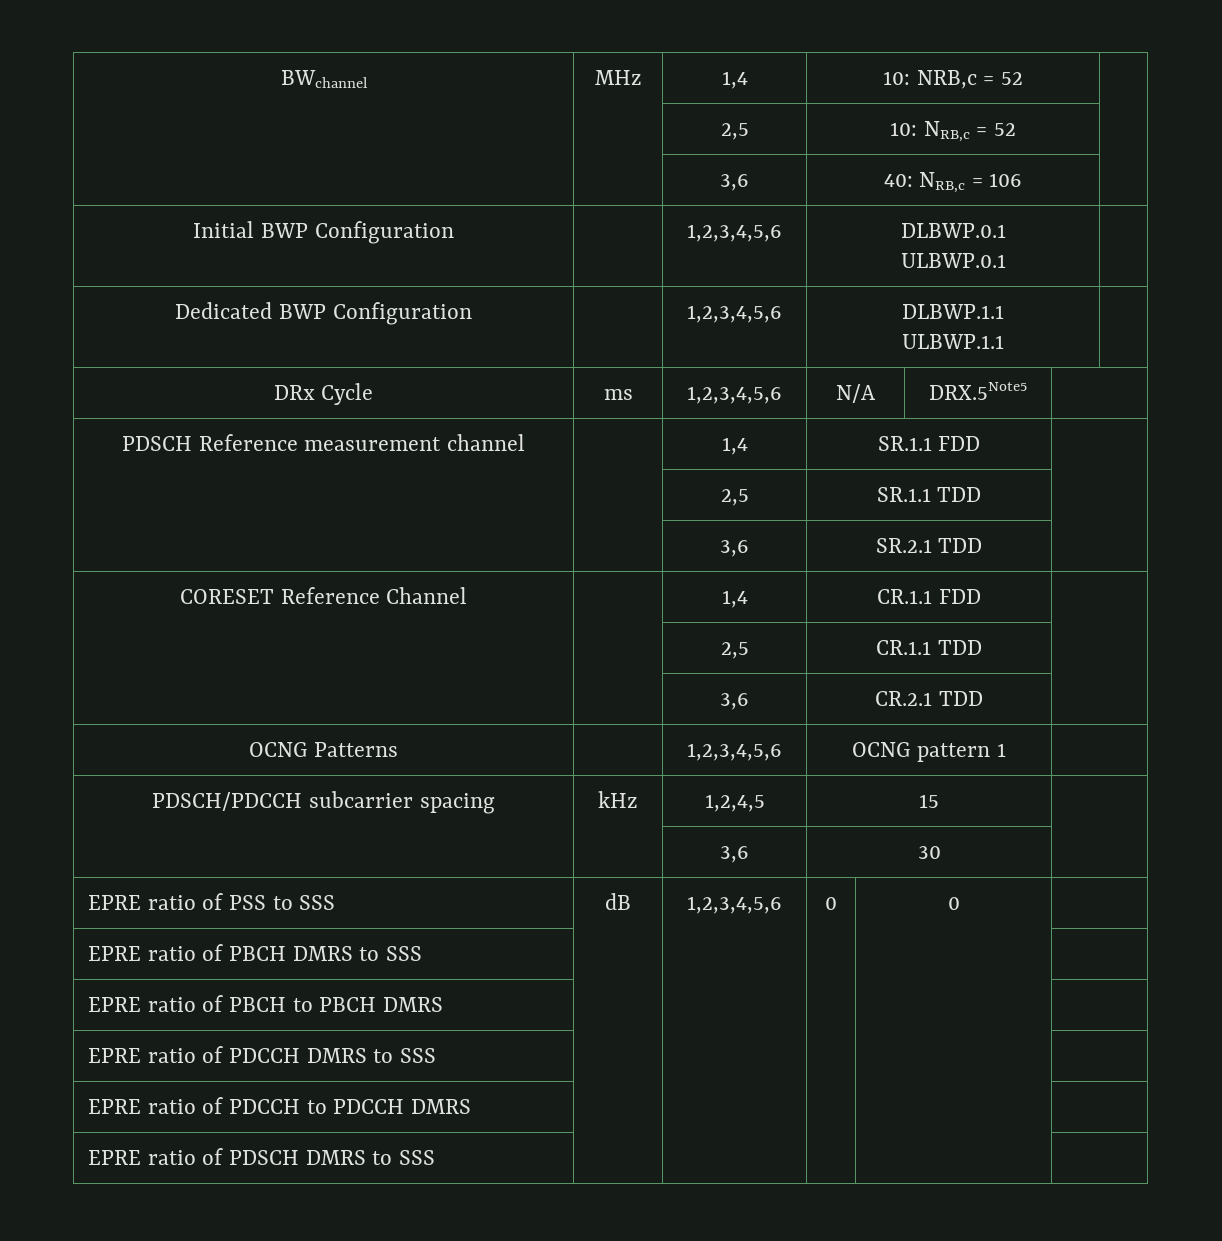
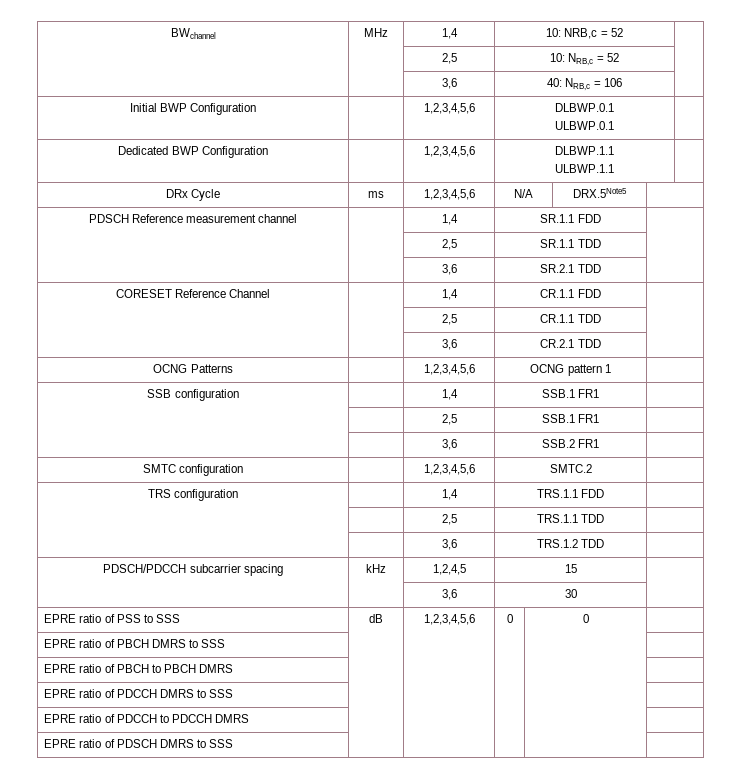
(1006, 750) none -> [147,389,239,401] [441,389,458,400] [541,389,600,398] [441,414,457,425] [541,414,600,423] [441,439,457,450] [541,439,600,448] [142,464,244,476] [423,464,475,475] [549,464,592,473] [147,489,239,501] [441,489,458,500] [536,489,605,498] [441,514,457,525] [536,514,605,523] [441,539,457,550] [536,539,605,548] // SSB configuration | | 1,4 | SSB.1 FR1 | // | | 2,5 | SSB.1 FR1 | // | | 3,6 | SSB.2 FR1 | // SMTC configuration | | 1,2,3,4,5,6 | SMTC.2 | // TRS configuration | | 1,4 | TRS.1.1 FDD | // | | 2,5 | TRS.1.1 TDD | // | | 3,6 | TRS.1.2 TDD |

